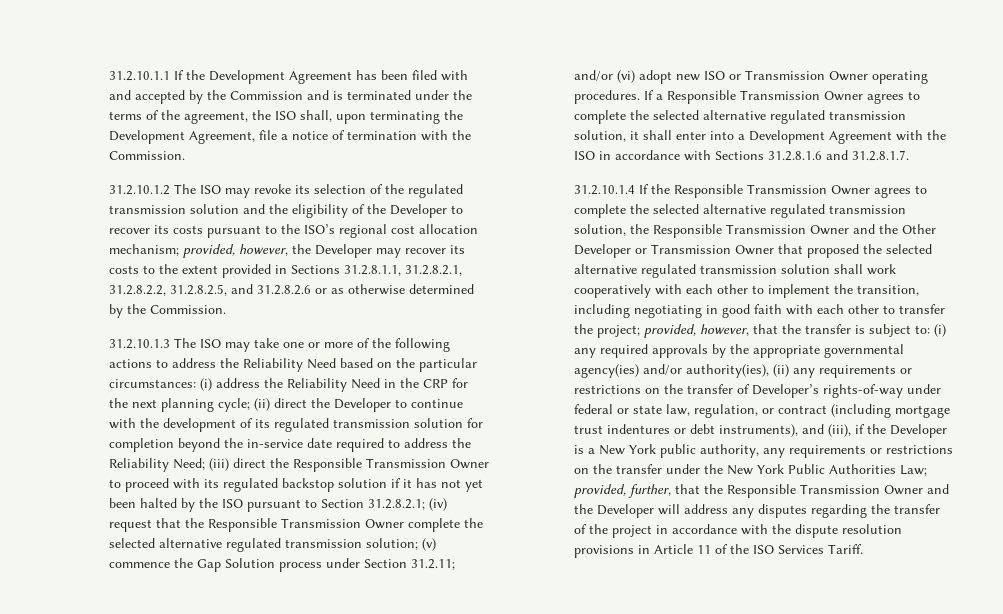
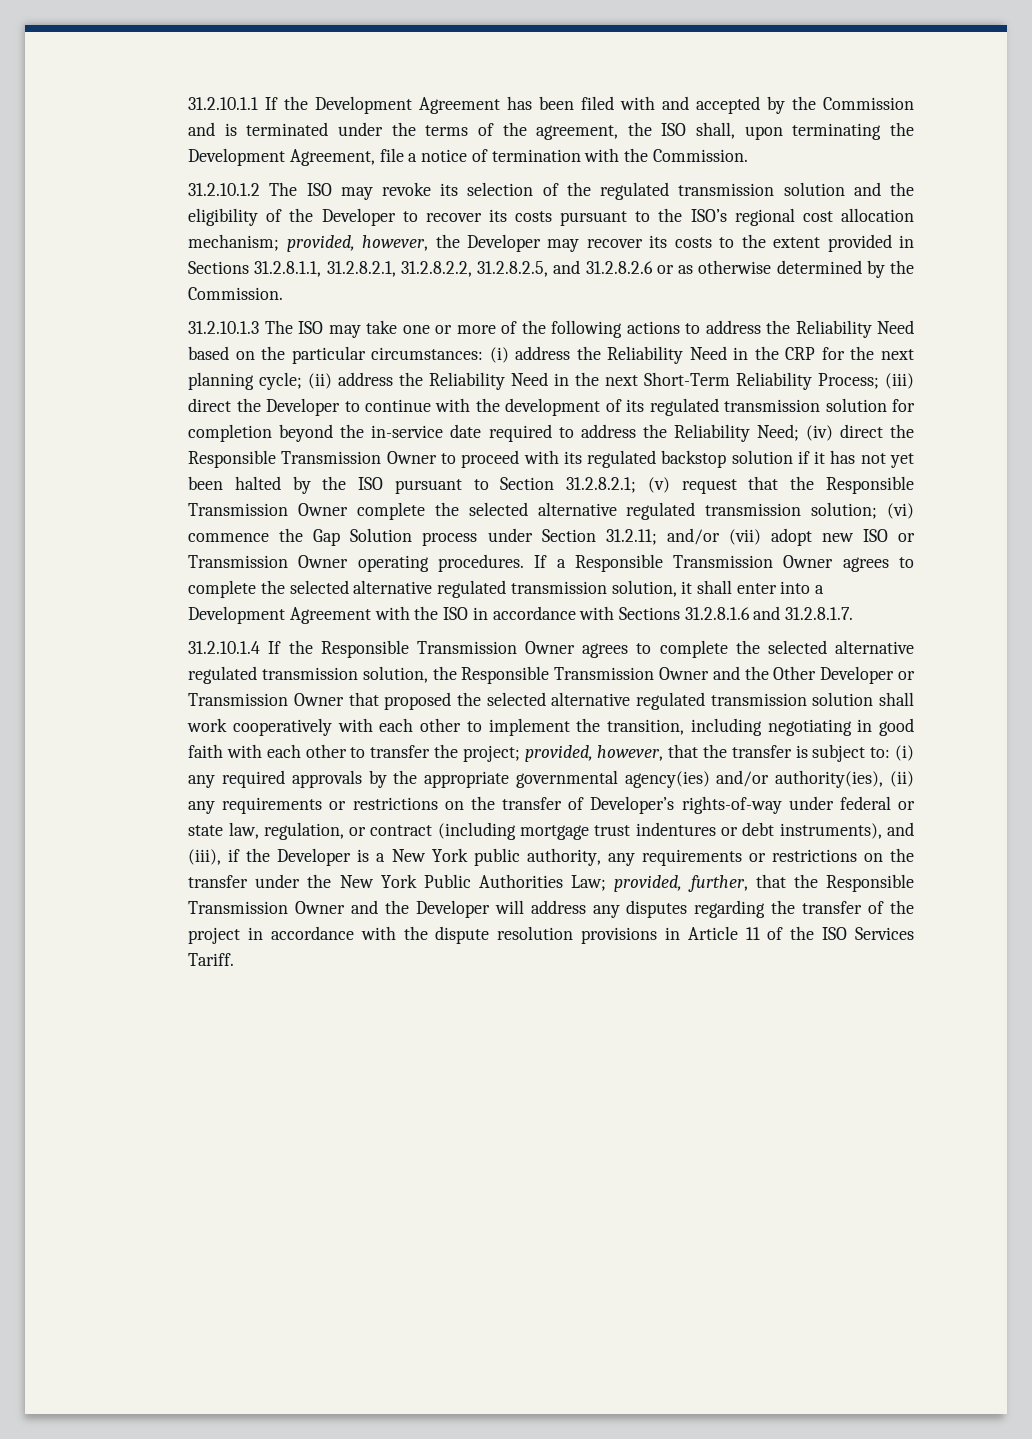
(270, 404) none -> [338,372,915,390] address the Reliability Need in the next Short-Term Reliability Process; (iii)
[208,458,229,471] (iii) -> [805,425,833,441] (iv)
[428,498,447,511] (iv) -> [647,477,670,493] (v)
[421,538,436,551] (v) -> [887,503,914,519] (vi)
[616,70,635,83] (vi) -> [728,529,761,545] (vii)

